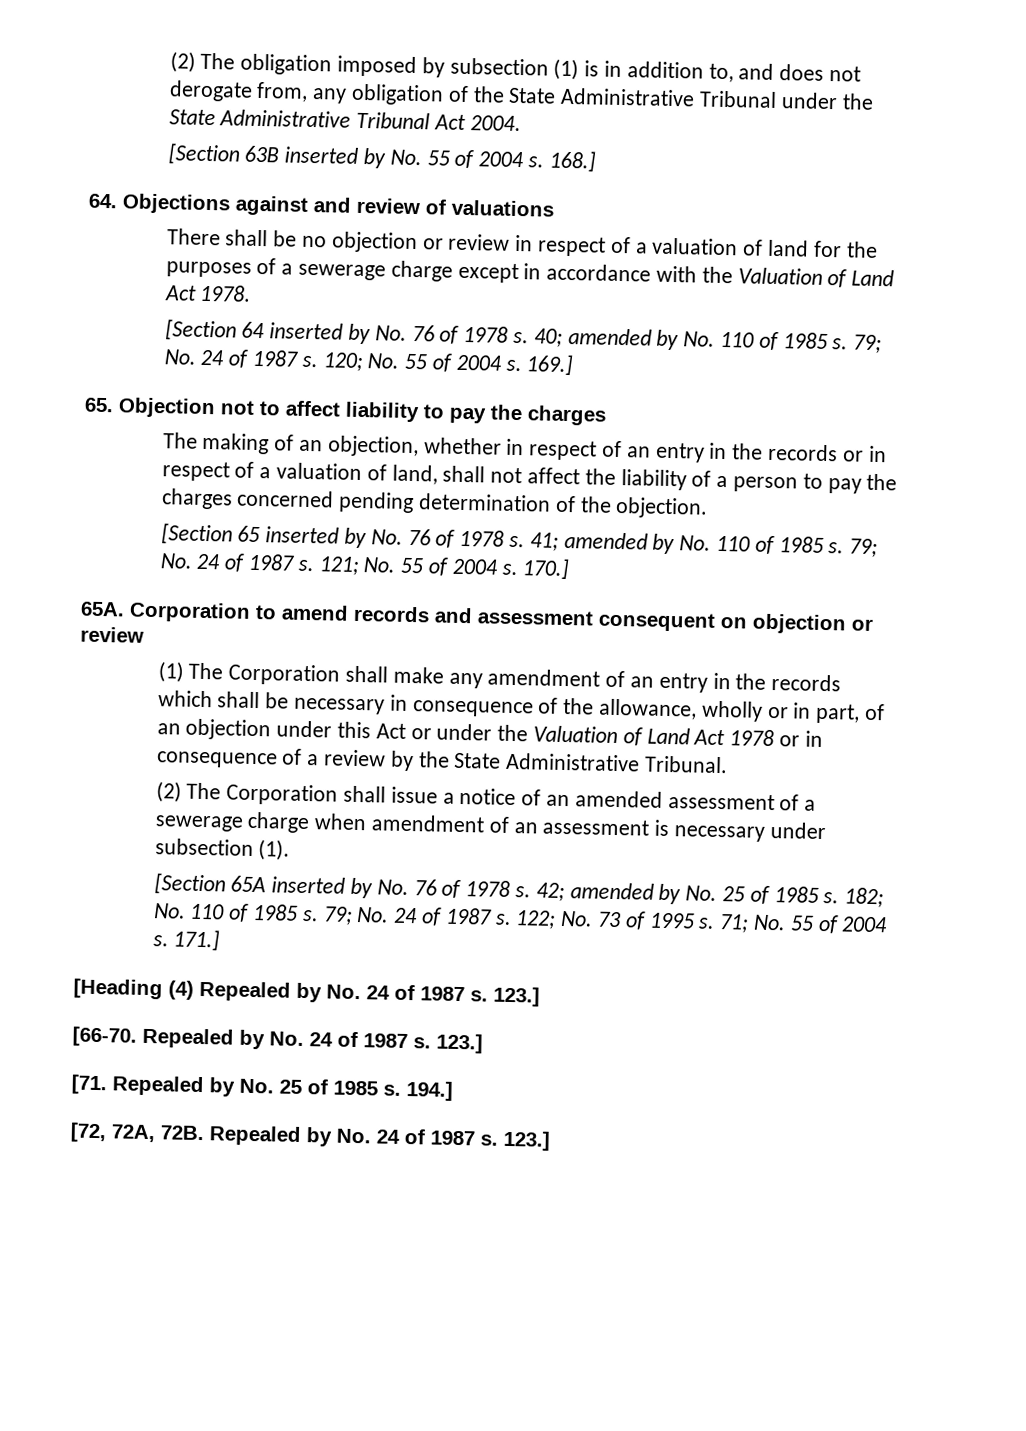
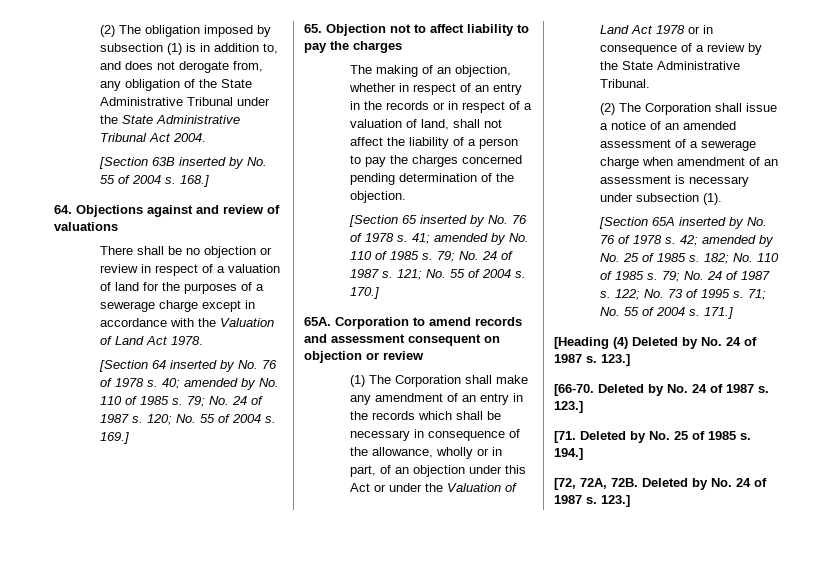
[199,980,291,1002] Repealed -> [632,337,678,346] Deleted
[142,1027,234,1049] Repealed -> [598,384,644,393] Deleted
[112,1075,204,1097] Repealed -> [580,431,626,440] Deleted
[209,1125,301,1146] Repealed -> [642,478,688,487] Deleted

